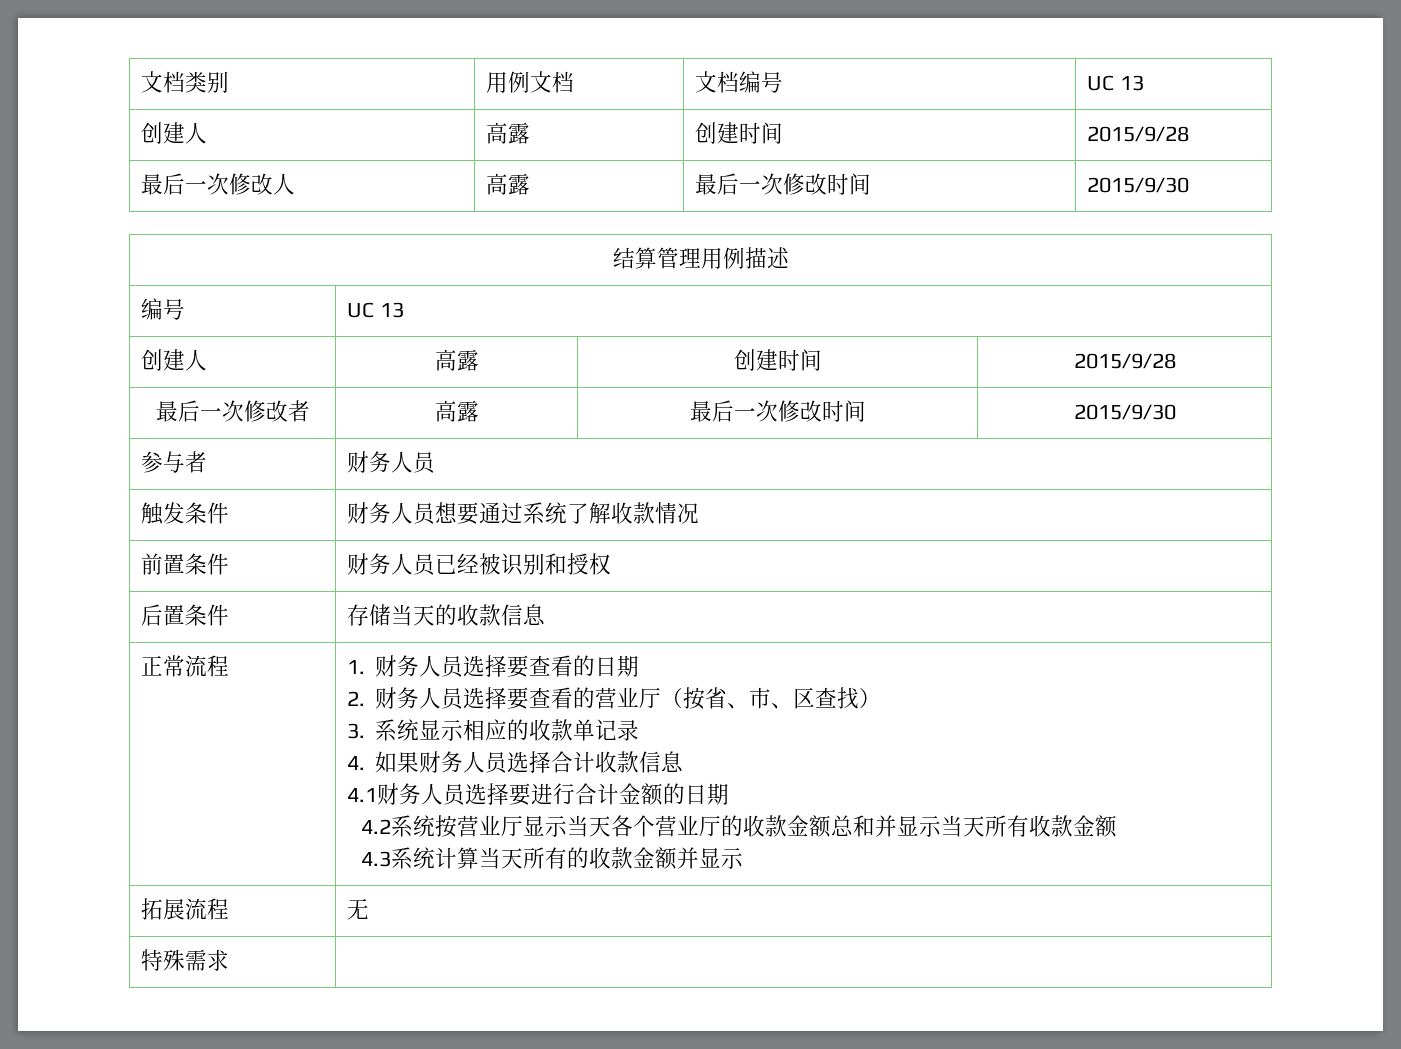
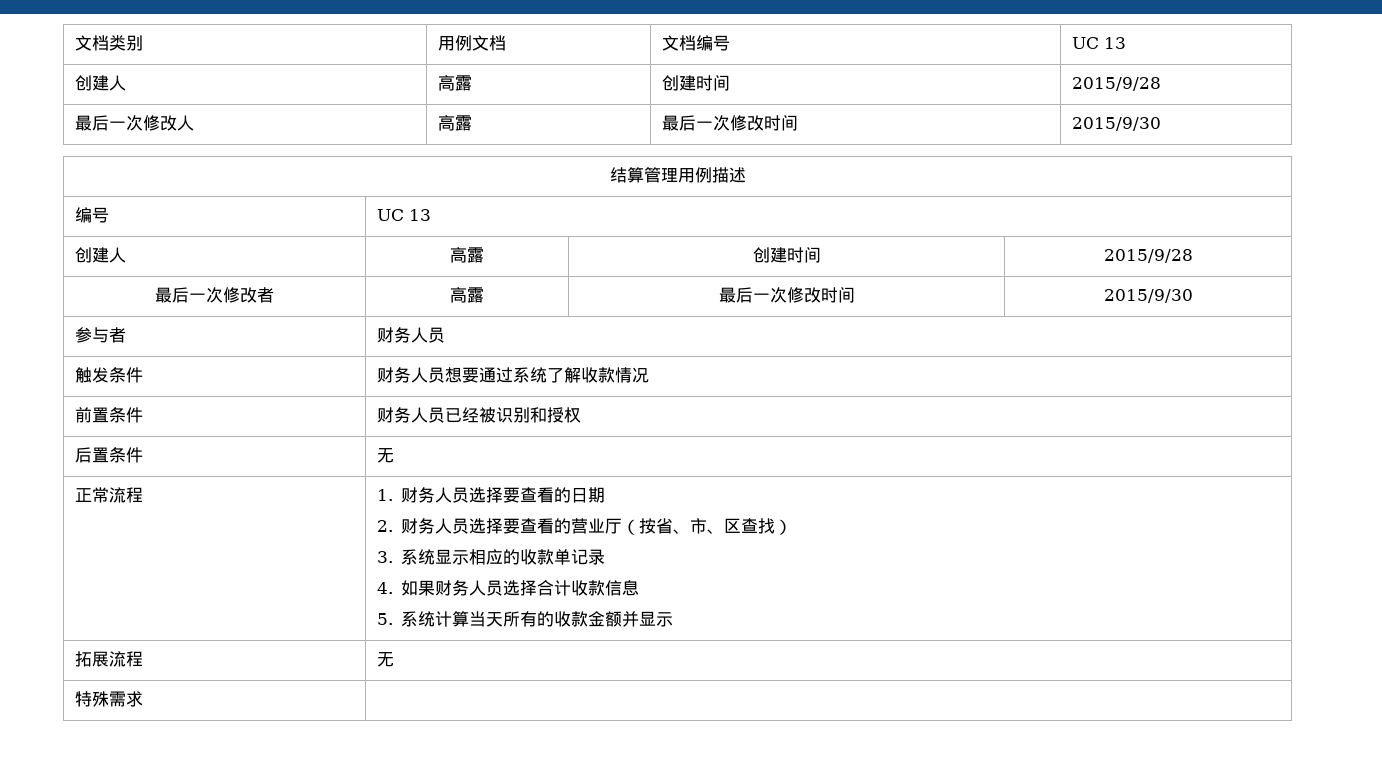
[346,604,545,626] 存储当天的收款信息 -> [376,448,394,463] 无
[346,783,729,806] [361,815,1118,838] [361,851,392,867] 4.1财务人员选择要进行合计金额的日期 // 4.2系统按营业厅显示当天各个营业厅的收款金额总和并显示当天所有收款金额 // 4.3 -> [376,613,393,625] 5.

